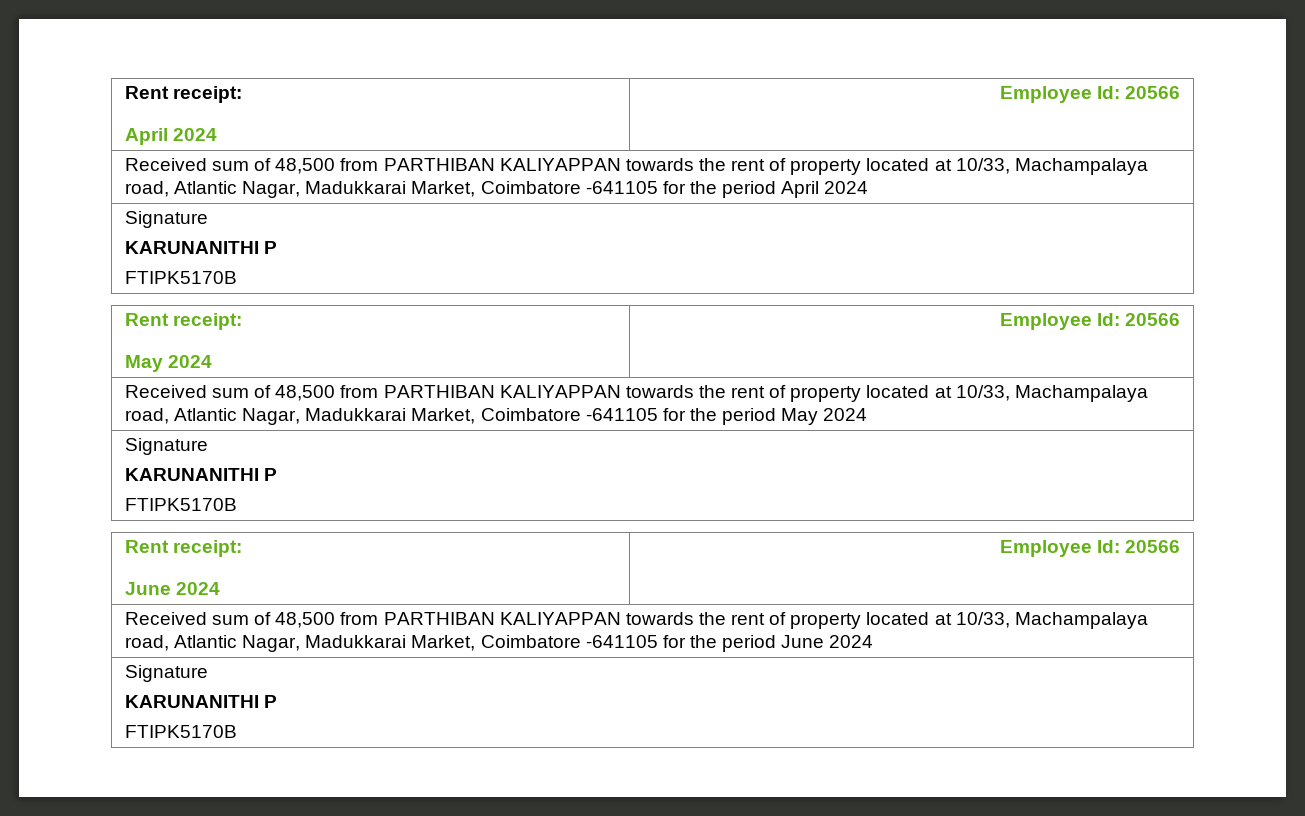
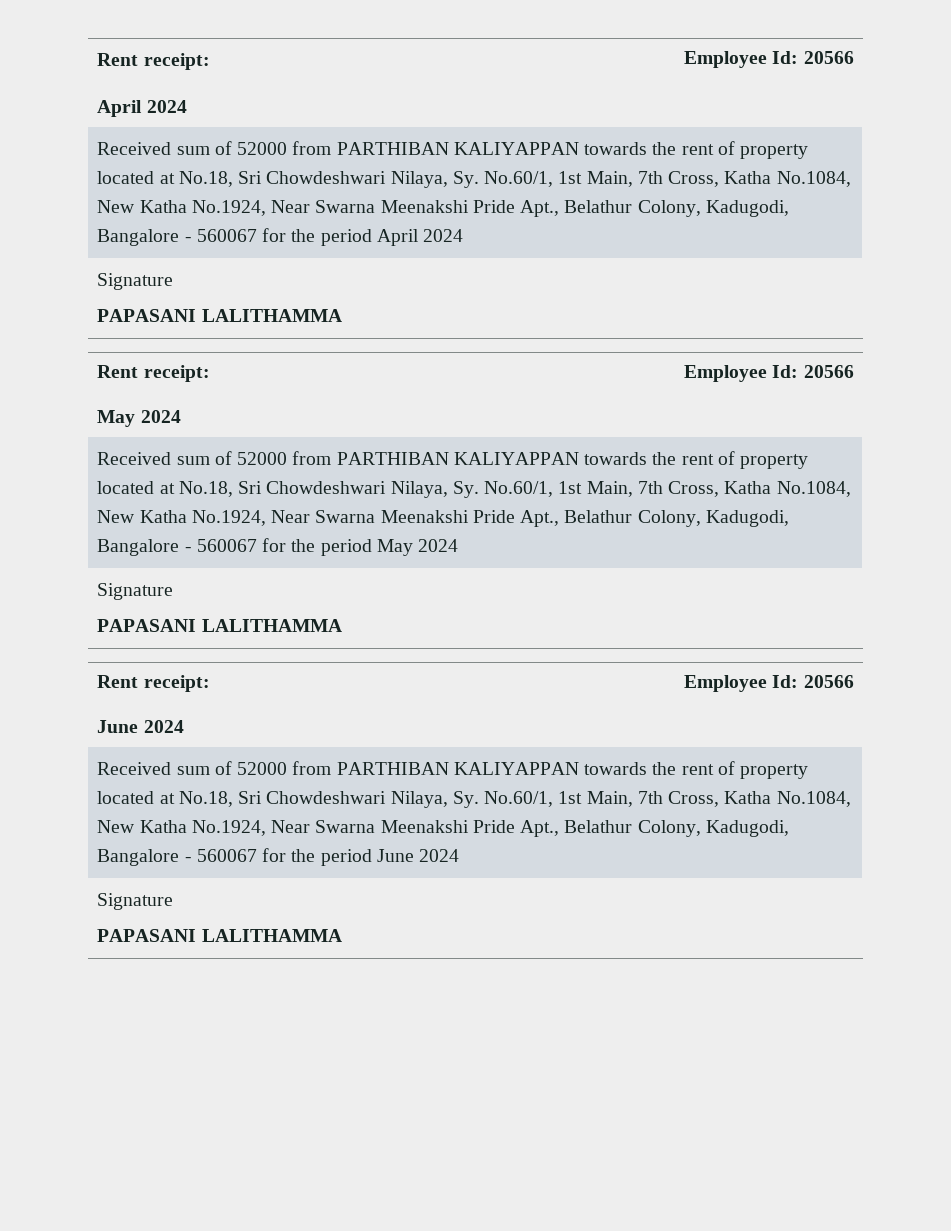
[275,158,336,174] 48,500 -> [237,142,288,155] 52000
[955,158,1148,175] [124,181,658,198] 10/33, Machampalaya road, Atlantic Nagar, Madukkarai Market, Coimbatore -641105 -> [178,171,851,188] [97,200,789,217] [97,229,257,246] No.18, Sri Chowdeshwari Nilaya, Sy. No.60/1, 1st Main, 7th Cross, Katha No.1084, New Katha No.1924, Near Swarna Meenakshi Pride Apt., Belathur Colony, Kadugodi, Bangalore - 560067
[124,241,278,254] [124,271,237,284] KARUNANITHI P // FTIPK5170B -> [97,309,342,322] PAPASANI LALITHAMMA
[275,385,336,401] 48,500 -> [237,452,288,465] 52000
[955,385,1148,402] [124,408,658,425] 10/33, Machampalaya road, Atlantic Nagar, Madukkarai Market, Coimbatore -641105 -> [178,481,851,498] [97,510,789,527] [97,539,257,556] No.18, Sri Chowdeshwari Nilaya, Sy. No.60/1, 1st Main, 7th Cross, Katha No.1084, New Katha No.1924, Near Swarna Meenakshi Pride Apt., Belathur Colony, Kadugodi, Bangalore - 560067
[124,468,278,481] [124,498,237,511] KARUNANITHI P // FTIPK5170B -> [97,619,342,632] PAPASANI LALITHAMMA
[275,612,336,628] 48,500 -> [237,762,288,775] 52000
[955,612,1148,629] [124,635,658,652] 10/33, Machampalaya road, Atlantic Nagar, Madukkarai Market, Coimbatore -641105 -> [178,791,851,808] [97,820,789,837] [97,849,257,866] No.18, Sri Chowdeshwari Nilaya, Sy. No.60/1, 1st Main, 7th Cross, Katha No.1084, New Katha No.1924, Near Swarna Meenakshi Pride Apt., Belathur Colony, Kadugodi, Bangalore - 560067
[124,695,278,708] [124,725,237,738] KARUNANITHI P // FTIPK5170B -> [97,929,342,942] PAPASANI LALITHAMMA

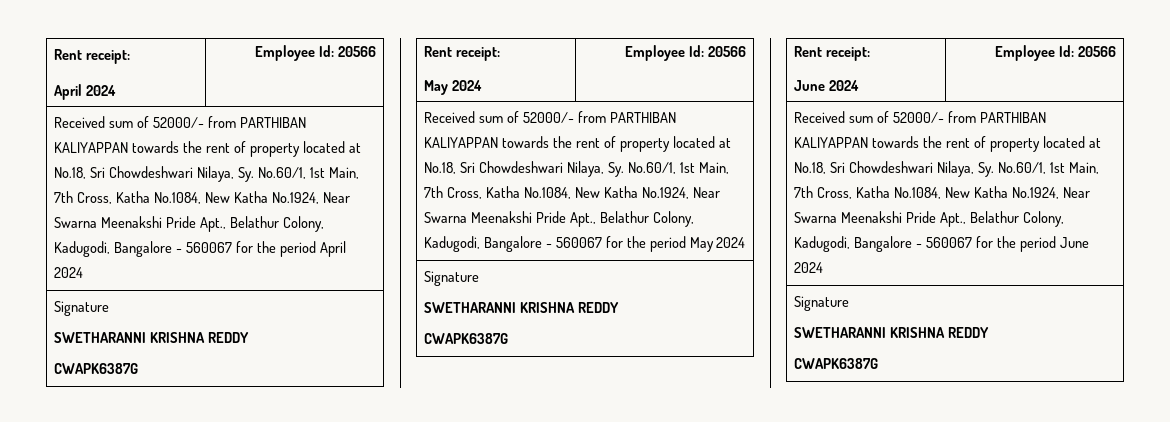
[237,142,288,155] 52000 -> [152,117,204,128] 52000/-
[97,309,342,322] PAPASANI LALITHAMMA -> [54,332,249,343] [54,363,139,374] SWETHARANNI KRISHNA REDDY // CWAPK6387G
[237,452,288,465] 52000 -> [522,112,574,123] 52000/-
[97,619,342,632] PAPASANI LALITHAMMA -> [424,302,619,313] [424,333,509,344] SWETHARANNI KRISHNA REDDY // CWAPK6387G
[237,762,288,775] 52000 -> [892,112,944,123] 52000/-
[97,929,342,942] PAPASANI LALITHAMMA -> [794,327,989,338] [794,358,879,369] SWETHARANNI KRISHNA REDDY // CWAPK6387G

